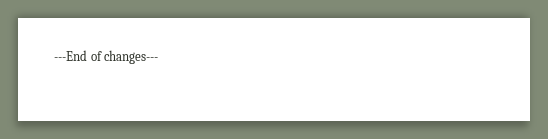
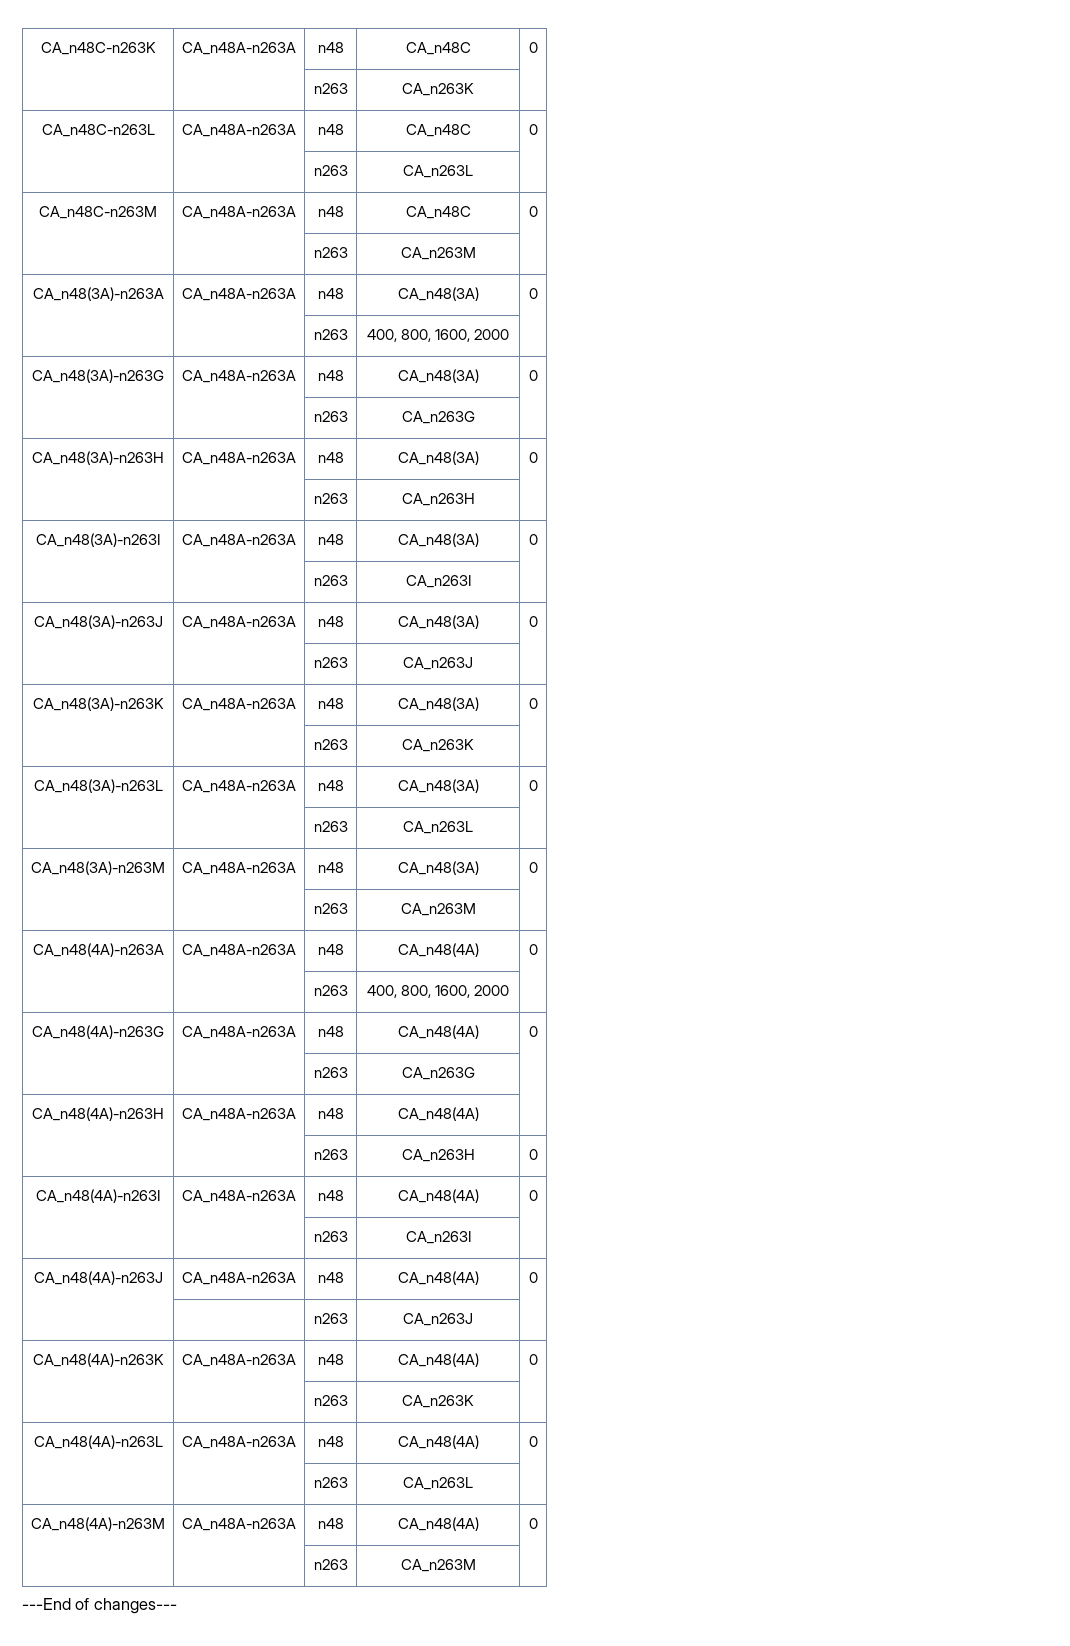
(54, 55) none -> [40,42,156,55] [182,42,296,55] [317,42,344,53] [405,42,471,55] [528,42,538,53] [313,83,348,94] [402,83,474,96] [41,124,155,137] [182,124,296,137] [317,124,344,135] [405,124,471,137] [528,124,538,135] [313,165,348,176] [403,165,473,178] [38,206,157,219] [182,206,296,219] [317,206,344,217] [405,206,471,219] [528,206,538,217] [313,247,348,258] [400,247,476,260] [32,287,164,301] [182,288,296,301] [317,288,344,299] [397,287,479,301] [528,288,538,299] [313,329,348,340] [366,329,510,342] [31,369,164,383] [182,370,296,383] [317,370,344,381] [397,369,479,383] [528,370,538,381] [313,411,348,422] [401,411,475,424] [31,451,164,465] [182,452,296,465] [317,452,344,463] [397,451,479,465] [528,452,538,463] [313,493,348,504] [401,493,475,506] [35,533,160,547] [182,534,296,547] [317,534,344,545] [397,533,479,547] [528,534,538,545] [313,575,348,586] [405,575,471,588] [33,615,163,629] [182,616,296,629] [317,616,344,627] [397,615,479,629] [528,616,538,627] [313,657,348,668] [403,657,473,670] [32,697,164,711] [182,698,296,711] [317,698,344,709] [397,697,479,711] [528,698,538,709] [313,739,348,750] [402,739,474,752] [33,779,163,793] [182,780,296,793] [317,780,344,791] [397,779,479,793] [528,780,538,791] [313,821,348,832] [403,821,473,834] [30,861,165,875] [182,862,296,875] [317,862,344,873] [397,861,479,875] [528,862,538,873] [313,903,348,914] [400,903,476,916] [32,943,164,957] [182,944,296,957] [317,944,344,955] [397,943,479,957] [528,944,538,955] [313,985,348,996] [366,985,510,998] [31,1025,164,1039] [182,1026,296,1039] [317,1026,344,1037] [397,1025,479,1039] [528,1026,538,1037] [313,1067,348,1078] [401,1067,475,1080] [31,1107,164,1121] [182,1108,296,1121] [317,1108,344,1119] [397,1107,479,1121] [313,1149,348,1160] [401,1149,475,1162] [528,1149,538,1160] [35,1189,160,1203] [182,1190,296,1203] [317,1190,344,1201] [397,1189,479,1203] [528,1190,538,1201] [313,1231,348,1242] [405,1231,471,1244] [33,1271,163,1285] [182,1272,296,1285] [317,1272,344,1283] [397,1271,479,1285] [528,1272,538,1283] [313,1313,348,1324] [403,1313,473,1326] [32,1353,164,1367] [182,1354,296,1367] [317,1354,344,1365] [397,1353,479,1367] [528,1354,538,1365] [313,1395,348,1406] [402,1395,474,1408] [33,1435,163,1449] [182,1436,296,1449] [317,1436,344,1447] [397,1435,479,1449] [528,1436,538,1447] [313,1477,348,1488] [403,1477,473,1490] [30,1517,165,1531] [182,1518,296,1531] [317,1518,344,1529] [397,1517,479,1531] [528,1518,538,1529] [313,1559,348,1570] [400,1559,476,1572] CA_n48C-n263K | CA_n48A-n263A | n48 | CA_n48C | 0 // | | n263 | CA_n263K | // CA_n48C-n263L | CA_n48A-n263A | n48 | CA_n48C | 0 // | | n263 | CA_n263L | // CA_n48C-n263M | CA_n48A-n263A | n48 | CA_n48C | 0 // | | n263 | CA_n263M | // CA_n48(3A)-n263A | CA_n48A-n263A | n48 | CA_n48(3A) | 0 // | | n263 | 400, 800, 1600, 2000 | // CA_n48(3A)-n263G | CA_n48A-n263A | n48 | CA_n48(3A) | 0 // | | n263 | CA_n263G | // CA_n48(3A)-n263H | CA_n48A-n263A | n48 | CA_n48(3A) | 0 // | | n263 | CA_n263H | // CA_n48(3A)-n263I | CA_n48A-n263A | n48 | CA_n48(3A) | 0 // | | n263 | CA_n263I | // CA_n48(3A)-n263J | CA_n48A-n263A | n48 | CA_n48(3A) | 0 // | | n263 | CA_n263J | // CA_n48(3A)-n263K | CA_n48A-n263A | n48 | CA_n48(3A) | 0 // | | n263 | CA_n263K | // CA_n48(3A)-n263L | CA_n48A-n263A | n48 | CA_n48(3A) | 0 // | | n263 | CA_n263L | // CA_n48(3A)-n263M | CA_n48A-n263A | n48 | CA_n48(3A) | 0 // | | n263 | CA_n263M | // CA_n48(4A)-n263A | CA_n48A-n263A | n48 | CA_n48(4A) | 0 // | | n263 | 400, 800, 1600, 2000 | // CA_n48(4A)-n263G | CA_n48A-n263A | n48 | CA_n48(4A) | 0 // | | n263 | CA_n263G | // CA_n48(4A)-n263H | CA_n48A-n263A | n48 | CA_n48(4A) | // | | n263 | CA_n263H | 0 // CA_n48(4A)-n263I | CA_n48A-n263A | n48 | CA_n48(4A) | 0 // | | n263 | CA_n263I | // CA_n48(4A)-n263J | CA_n48A-n263A | n48 | CA_n48(4A) | 0 // | | n263 | CA_n263J | // CA_n48(4A)-n263K | CA_n48A-n263A | n48 | CA_n48(4A) | 0 // | | n263 | CA_n263K | // CA_n48(4A)-n263L | CA_n48A-n263A | n48 | CA_n48(4A) | 0 // | | n263 | CA_n263L | // CA_n48(4A)-n263M | CA_n48A-n263A | n48 | CA_n48(4A) | 0 // | | n263 | CA_n263M | //

